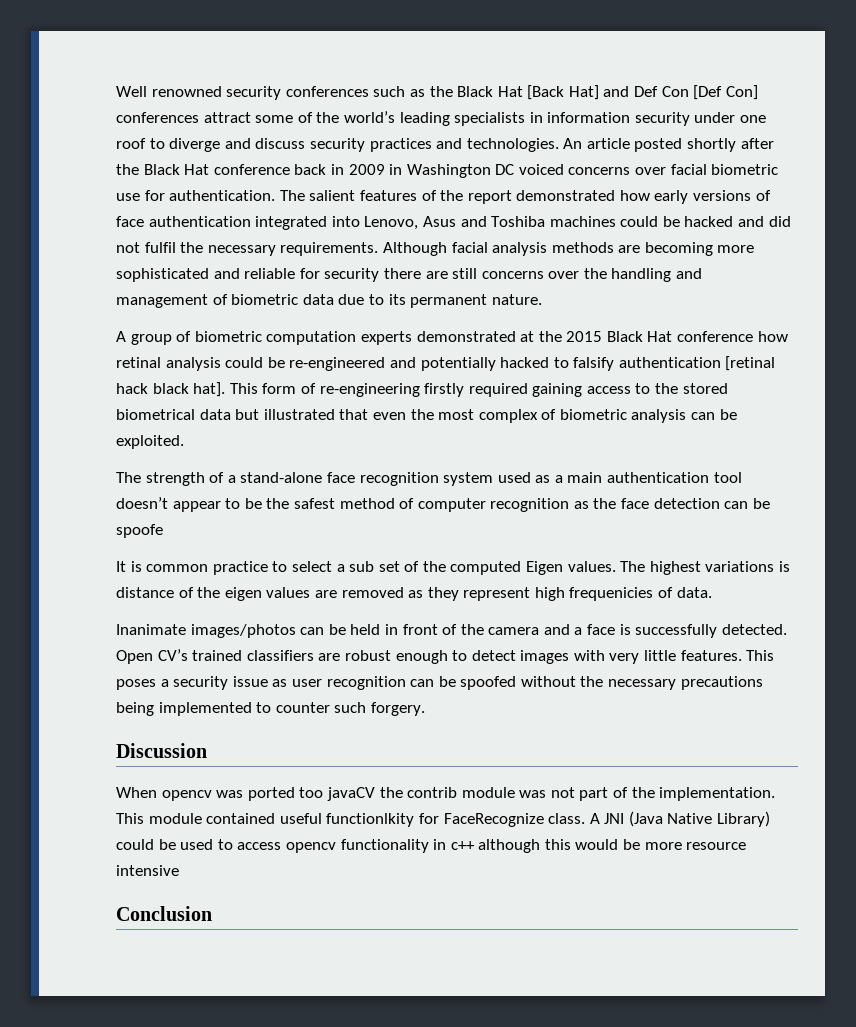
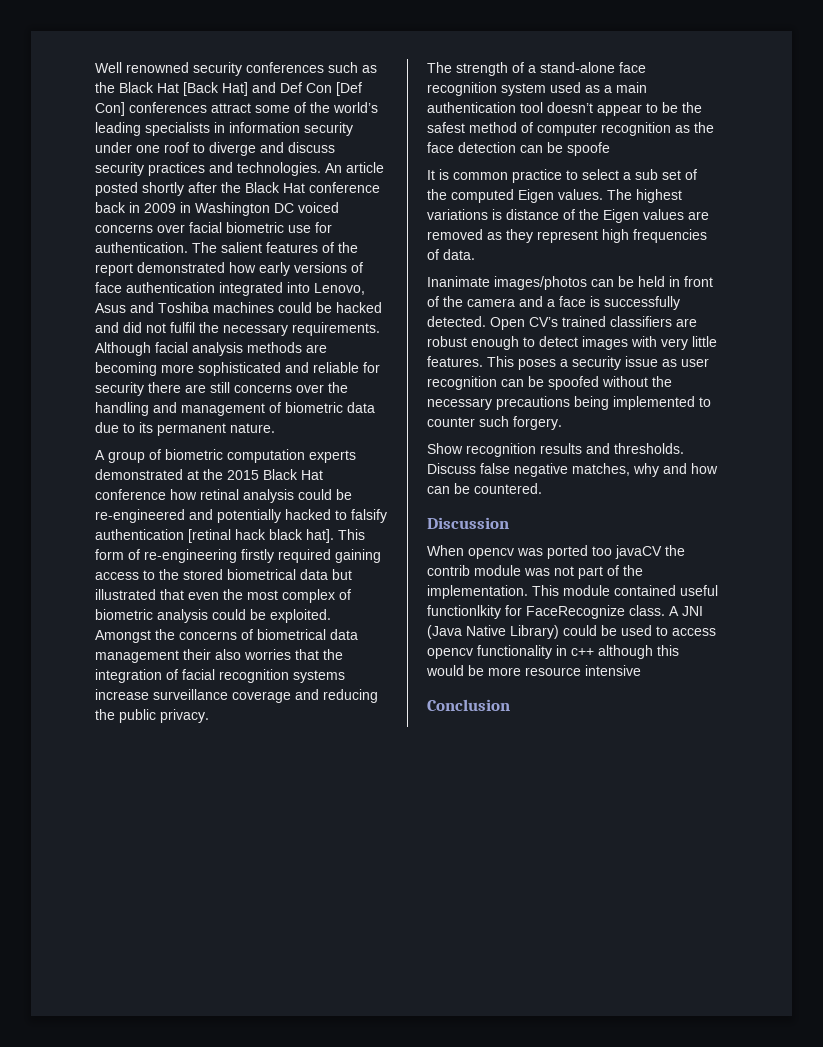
[691,412,716,420] can -> [212,609,246,620] could
(184, 442) none -> [95,629,358,643] [95,649,343,663] [95,669,345,683] [95,689,378,703] [95,709,209,723] Amongst the concerns of biometrical data management their also worries that the integration of facial recognition systems increase surveillance coverage and reducing the public privacy.
[224,587,262,601] eigen -> [603,209,639,223] Eigen
[569,587,654,601] frequenicies -> [633,229,707,243] frequencies
(425, 709) none -> [427,443,684,457] [427,463,718,477] [427,483,542,494] // Show recognition results and thresholds. Discuss false negative matches, why and how can be countered.

